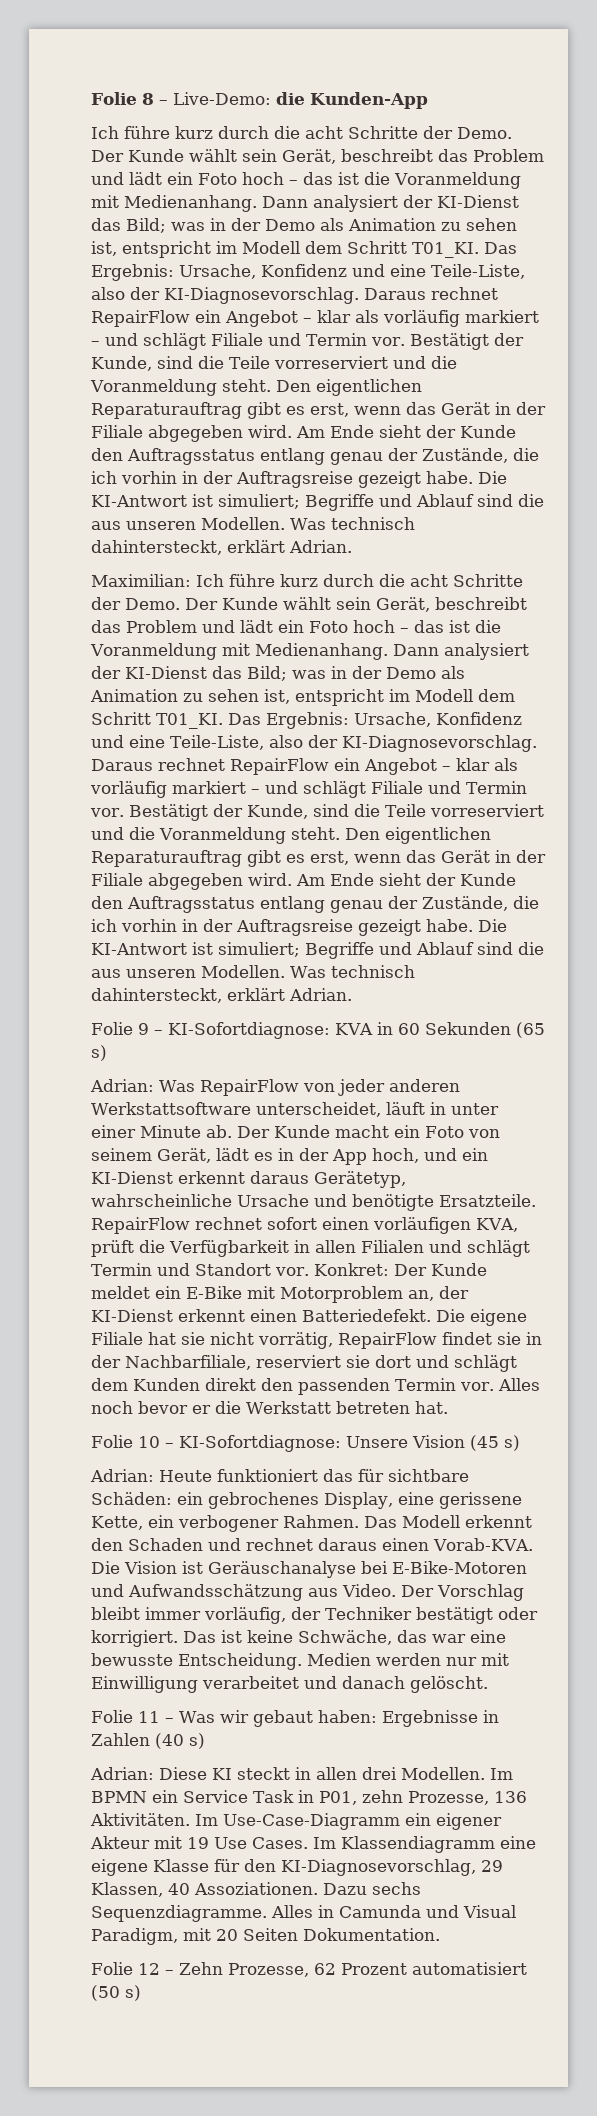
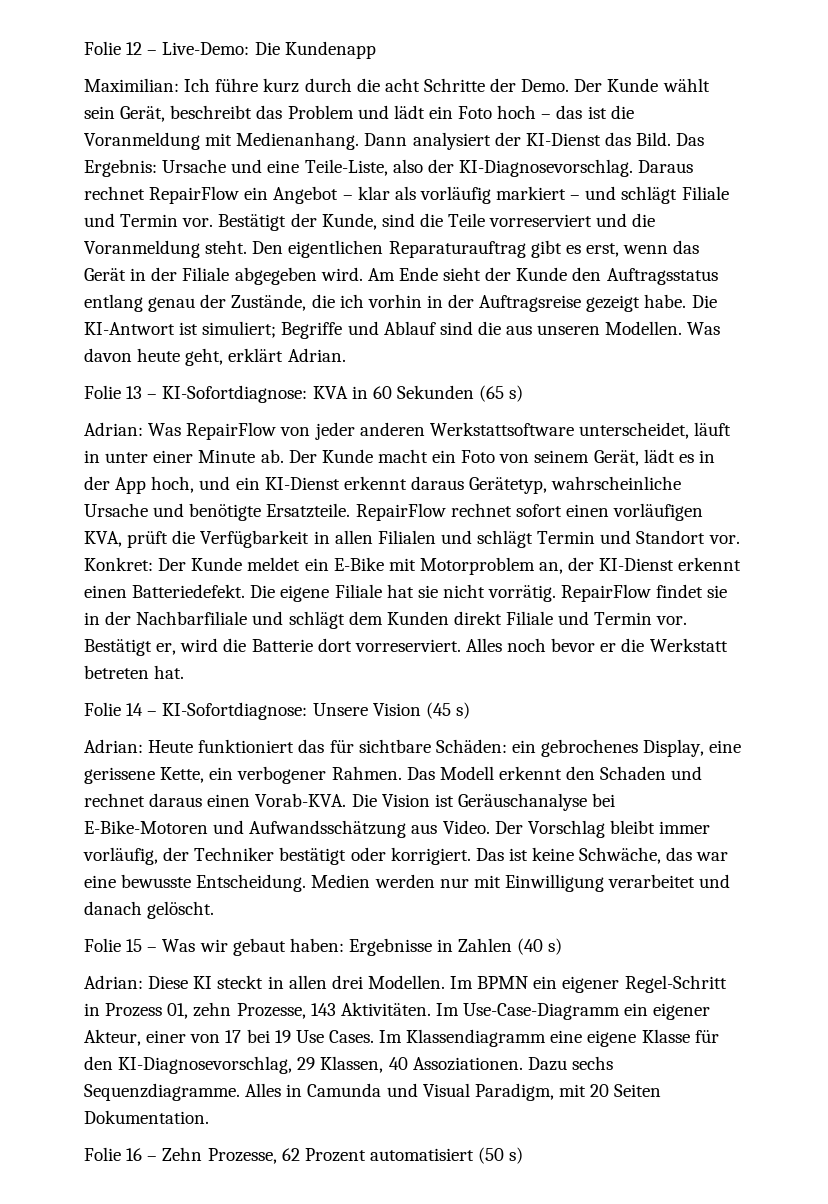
[91,92,154,105] Folie 8 -> [84,41,143,55] Folie 12
[275,92,428,109] die Kunden-App // -> [254,41,376,59] [84,78,179,92] Die Kundenapp // Maximilian:
[126,218,517,233] [91,241,517,258] [91,264,347,281] Bild; was in der Demo als Animation zu sehen ist, entspricht im Modell dem Schritt T01_KI. Das Ergebnis: Ursache, Konfidenz -> [636,132,705,146] [84,159,227,177] Bild. Das Ergebnis: Ursache
[330,517,415,530] [91,540,352,555] [91,574,523,587] [91,597,527,612] [91,620,501,633] [90,643,529,660] [91,666,465,681] [90,689,515,706] [91,712,522,729] [91,735,537,752] [91,758,518,775] [90,781,527,798] [90,804,544,821] [91,827,491,844] [91,850,546,867] [91,873,516,890] [91,896,539,913] [91,919,507,936] [91,942,544,959] [91,965,415,978] [91,988,222,1003] technisch dahintersteckt, erklärt Adrian. // Maximilian: Ich führe kurz durch die acht Schritte der Demo. Der Kunde wählt sein Gerät, beschreibt das Problem und lädt ein Foto hoch – das ist die Voranmeldung mit Medienanhang. Dann analysiert der KI-Dienst das Bild; was in der Demo als Animation zu sehen ist, entspricht im Modell dem Schritt T01_KI. Das Ergebnis: Ursache, Konfidenz und eine Teile-Liste, also der KI-Diagnosevorschlag. Daraus rechnet RepairFlow ein Angebot – klar als vorläufig markiert – und schlägt Filiale und Termin vor. Bestätigt der Kunde, sind die Teile vorreserviert und die Voranmeldung steht. Den eigentlichen Reparaturauftrag gibt es erst, wenn das Gerät in der Filiale abgegeben wird. Am Ende sieht der Kunde den Auftragsstatus entlang genau der Zustände, die ich vorhin in der Auftragsreise gezeigt habe. Die KI-Antwort ist simuliert; Begriffe und Ablauf sind die aus unseren Modellen. Was technisch dahintersteckt, -> [84,348,224,366] davon heute geht,
[137,1023,149,1035] 9 -> [126,386,143,399] 13
[258,1332,333,1349] vorrätig, -> [488,585,557,602] vorrätig.
[125,1355,411,1370] Nachbarfiliale, reserviert sie dort -> [136,611,248,625] Nachbarfiliale
[261,1378,494,1395] den passenden Termin vor. -> [506,611,688,625] [84,638,461,656] Filiale und Termin vor. Bestätigt er, wird die Batterie dort vorreserviert.
[137,1436,160,1448] 10 -> [126,703,144,716] 14
[137,1711,160,1723] 11 -> [126,939,143,952] 15
[183,1790,357,1805] Service Task in P01, -> [562,975,727,993] [84,1003,189,1019] eigener Regel-Schritt in Prozess 01,
[493,1791,527,1803] 136 -> [310,1003,336,1016] 143
[90,1836,182,1849] Akteur mit -> [84,1029,270,1046] Akteur, einer von 17 bei
[137,1963,160,1975] 12 -> [126,1148,143,1161] 16

